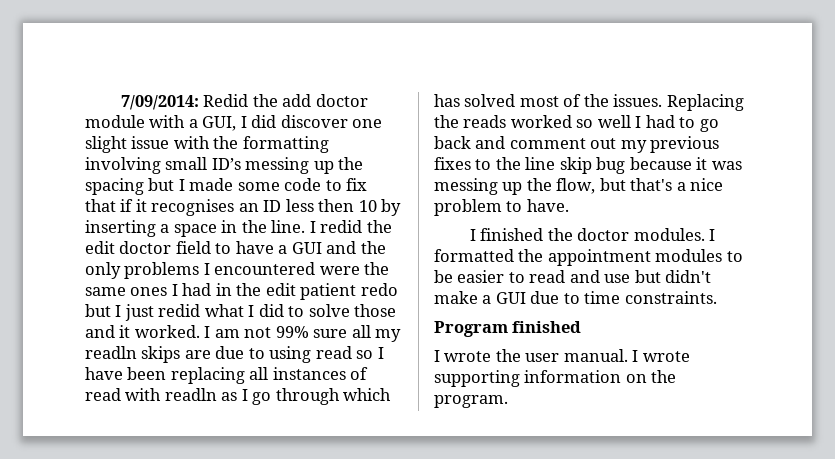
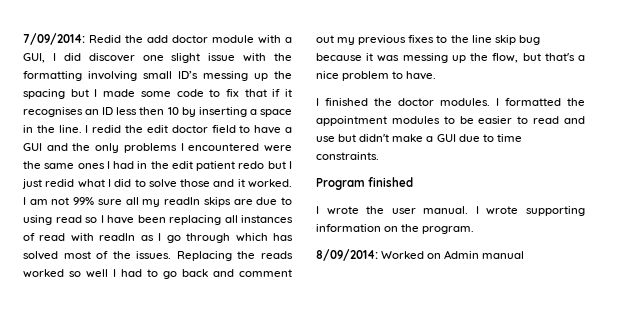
(508, 401) none -> [316,249,525,261] // 8/09/2014: Worked on Admin manual

